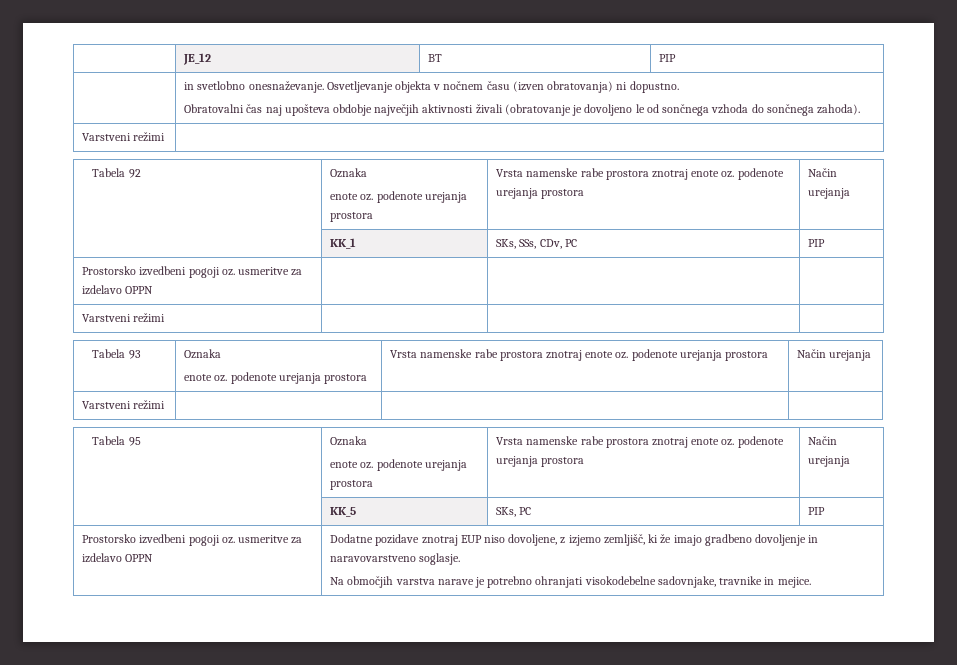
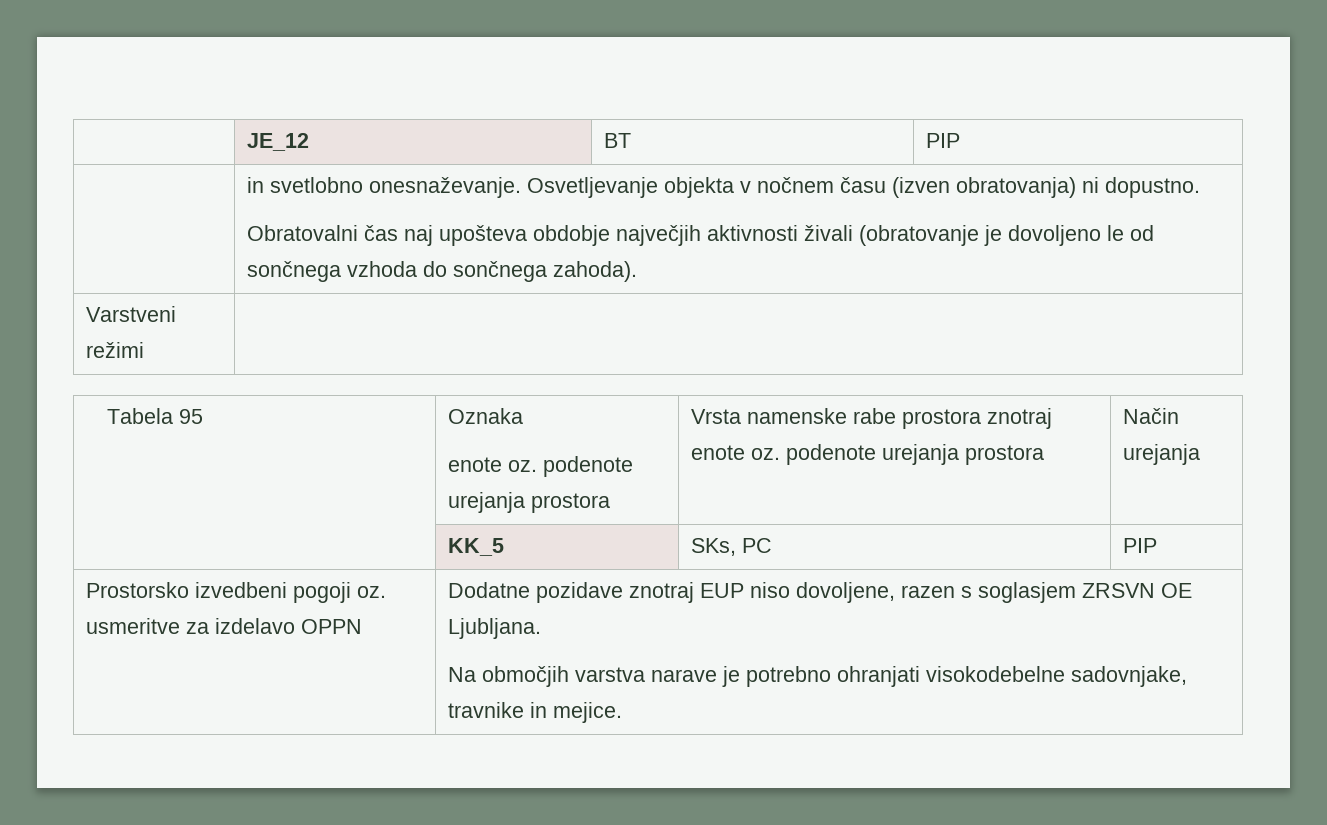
[92,168,141,178] [330,168,368,178] [330,191,467,203] [330,212,374,222] [496,168,784,180] [496,188,585,199] [808,168,838,177] [808,188,851,199] [330,238,357,249] [496,239,577,249] [808,239,826,247] [82,266,303,278] [82,285,154,295] [82,313,166,323] [92,349,141,359] [184,349,222,359] [184,372,367,384] [390,349,769,361] [797,349,872,361] [82,400,166,410] // Tabela 92 | Oznaka // enote oz. podenote urejanja prostora | Vrsta namenske rabe prostora znotraj enote oz. podenote urejanja prostora | Način urejanja // | KK_1 | SKs, SSs, CDv, PC | PIP // Prostorsko izvedbeni pogoji oz. usmeritve za izdelavo OPPN | | | // Varstveni režimi | | | // Tabela 93 | Oznaka // enote oz. podenote urejanja prostora | Vrsta namenske rabe prostora znotraj enote oz. podenote urejanja prostora | Način urejanja // Varstveni režimi | | | -> (144, 350) none
[560,534,819,546] [330,553,461,565] z izjemo zemljišč, ki že imajo gradbeno dovoljenje in naravovarstveno soglasje. -> [900,582,1192,603] [447,618,541,639] razen s soglasjem ZRSVN OE Ljubljana.

